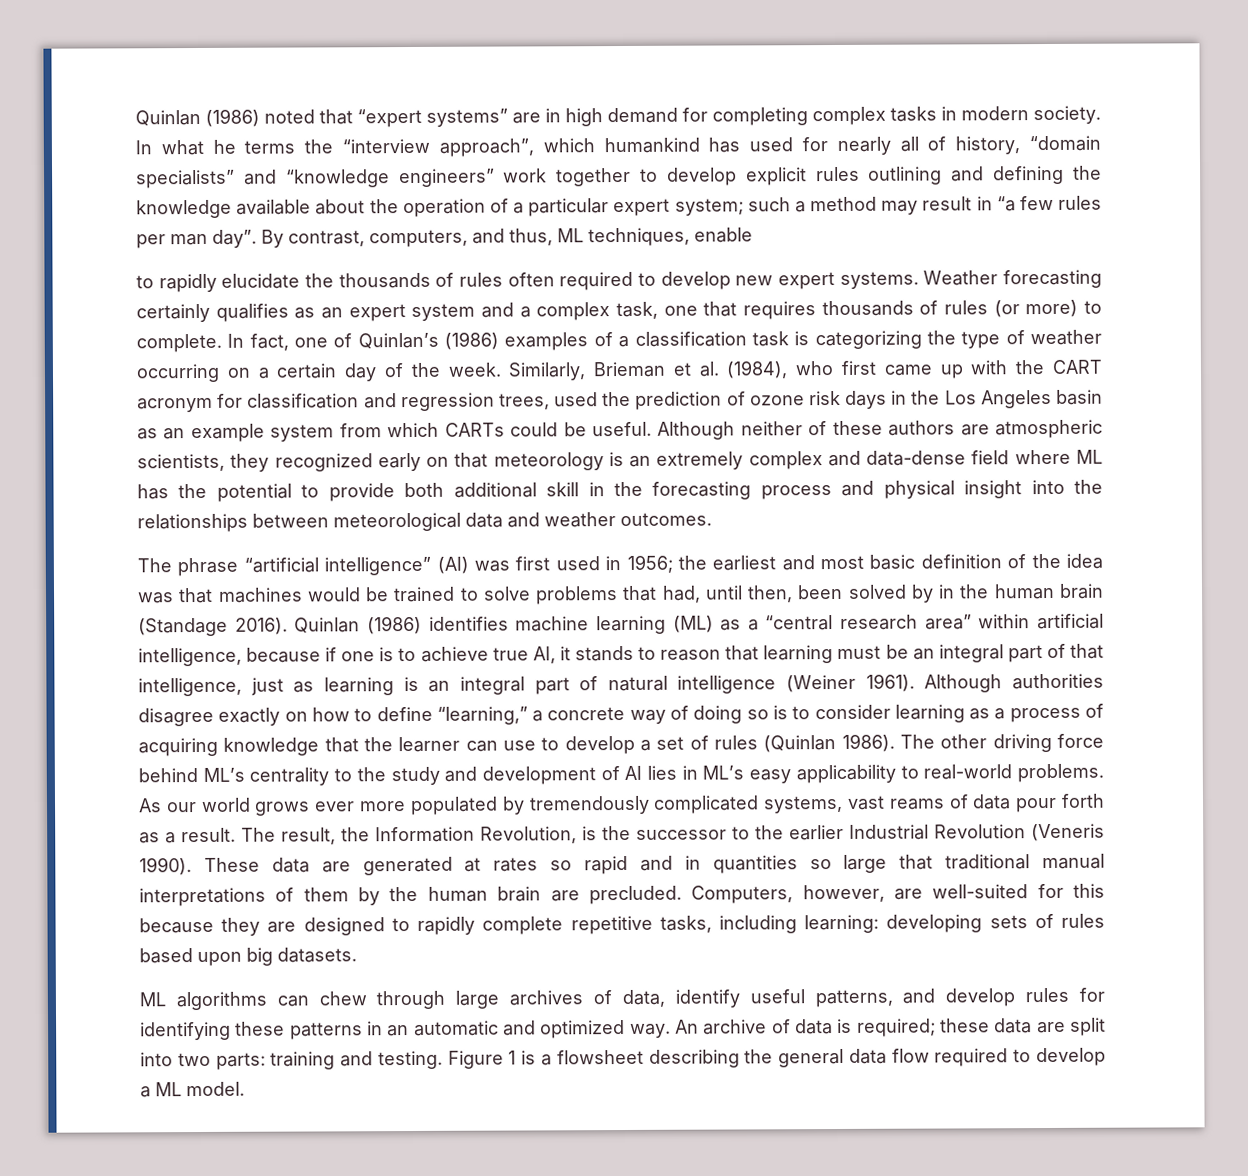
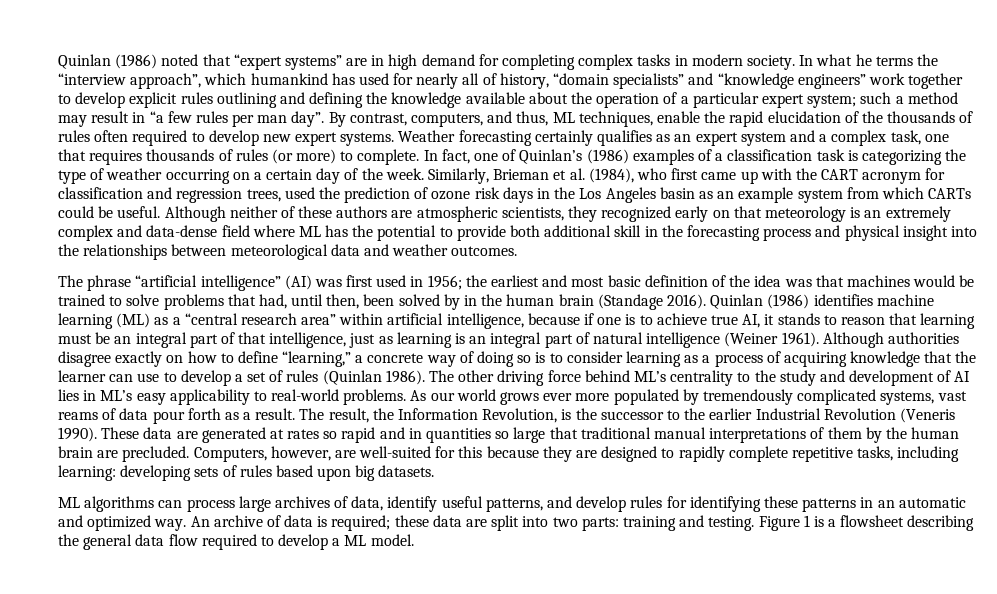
[136,273,301,293] // to rapidly elucidate -> [704,111,859,127] the rapid elucidation of
[318,990,446,1010] chew through -> [186,499,235,512] process

